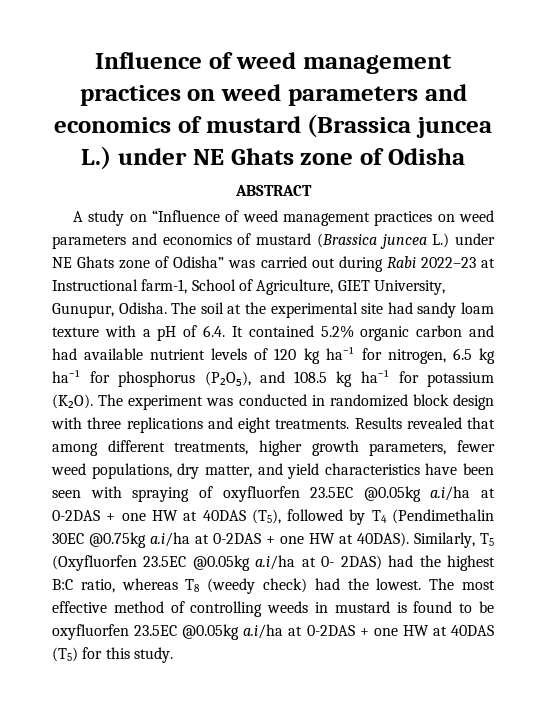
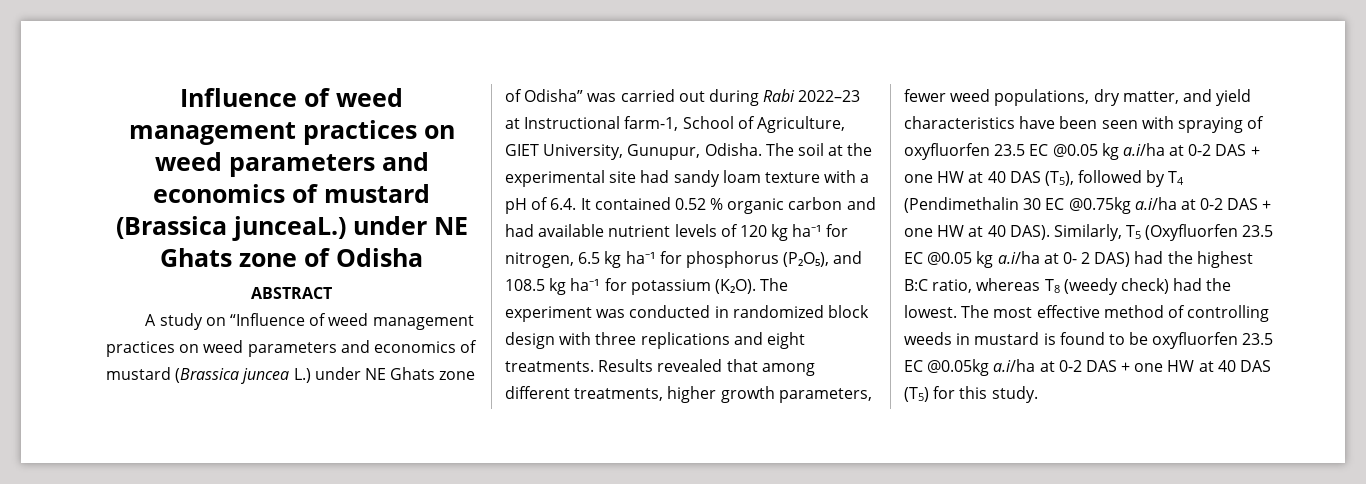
[416,117,492,138] [81,146,112,170] juncea L.) -> [231,216,346,241] junceaL.)
[320,325,354,338] 5.2% -> [674,198,724,210] 0.52 %
[310,486,495,502] [52,510,246,521] 23.5EC @0.05kg a.i/ha at 0-2DAS + one HW at 40DAS -> [994,143,1260,160] [904,171,1041,183] 23.5 EC @0.05 kg a.i/ha at 0-2 DAS + one HW at 40 DAS
[52,533,84,544] 30EC -> [1023,198,1065,210] 30 EC
[213,532,409,547] 0-2DAS + one HW at 40DAS). -> [1200,198,1272,210] [904,225,1050,240] 0-2 DAS + one HW at 40 DAS).
[143,555,250,571] 23.5EC @0.05kg -> [1242,225,1274,237] [904,251,994,268] 23.5 EC @0.05 kg
[340,555,382,570] 2DAS) -> [1081,252,1131,267] 2 DAS)
[134,624,495,640] 23.5EC @0.05kg a.i/ha at 0-2DAS + one HW at 40DAS -> [1242,333,1274,345] [904,359,1272,376] 23.5 EC @0.05kg a.i/ha at 0-2 DAS + one HW at 40 DAS

